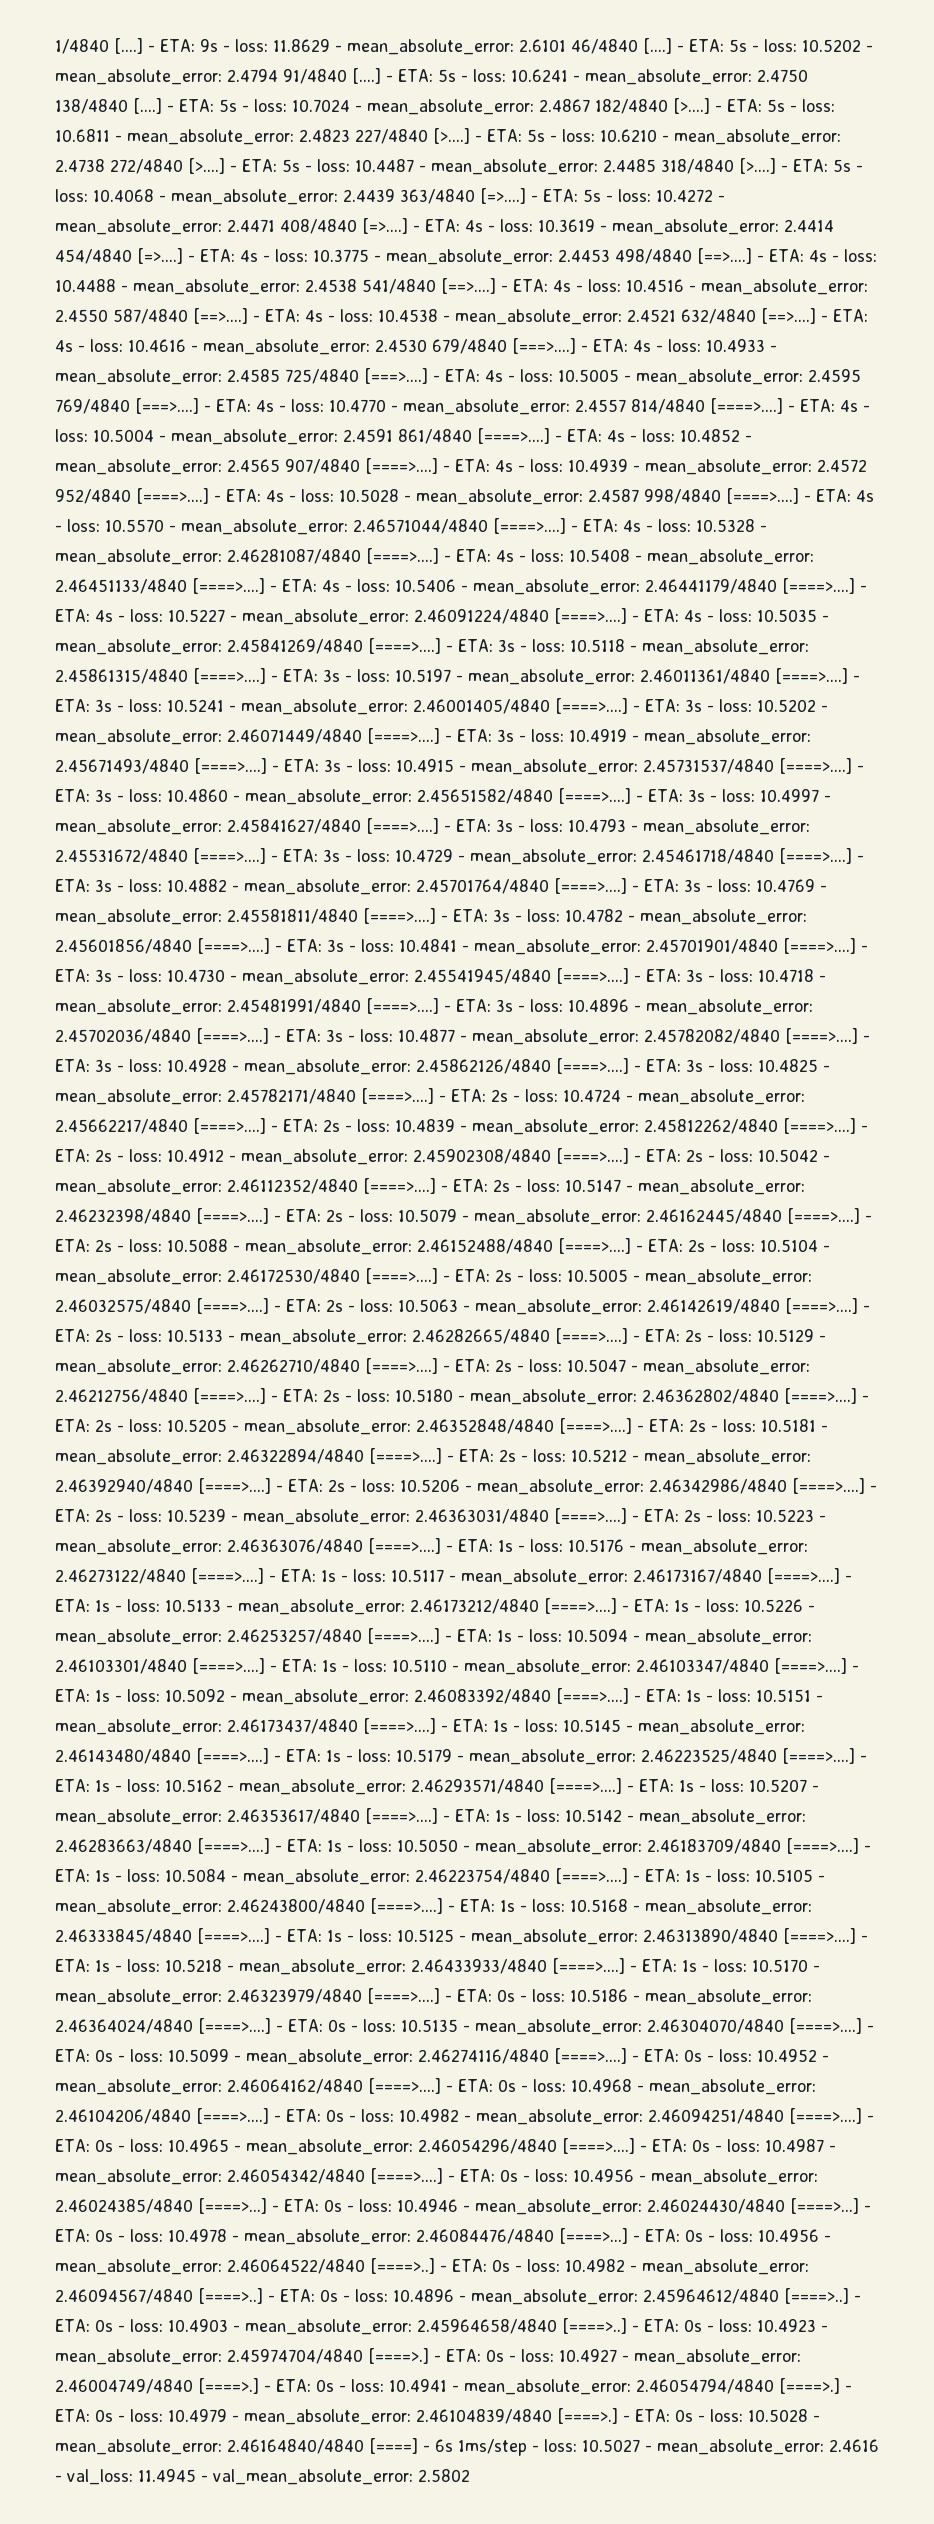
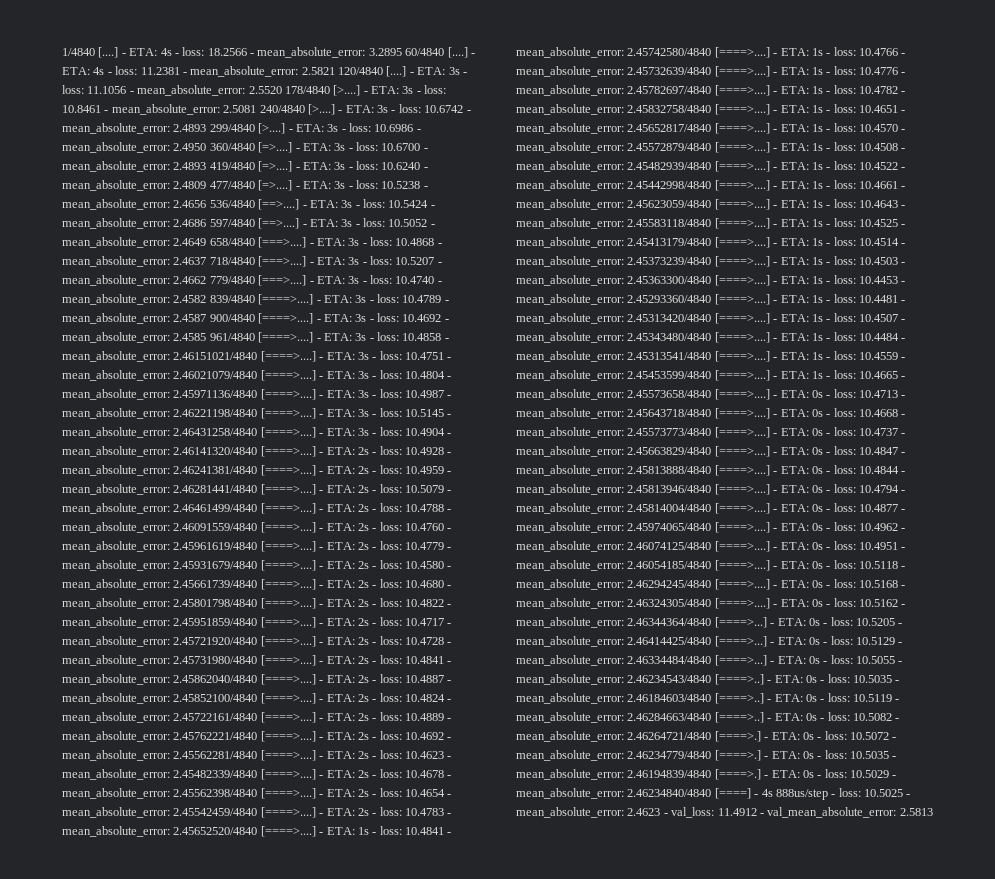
[199,38,873,55] [55,68,808,85] [55,98,835,115] [55,128,841,145] [55,158,863,175] [55,188,725,205] [55,218,834,235] [55,248,877,265] [55,278,868,295] [55,308,868,325] [55,338,777,355] [55,368,861,385] [55,398,870,415] [55,428,752,445] [55,458,867,475] [55,488,874,505] [55,518,767,535] [55,548,814,565] [55,578,867,595] [55,608,829,625] [55,638,809,655] [55,668,860,685] [55,698,828,715] [55,728,811,745] [55,758,864,775] [55,788,831,805] [55,818,810,835] [55,848,864,865] [55,878,827,895] [55,908,807,925] [55,938,868,955] [55,968,826,985] [55,998,813,1015] [55,1028,870,1045] [55,1058,830,1075] [55,1088,805,1105] [55,1118,868,1135] [55,1148,830,1165] [55,1178,805,1195] [55,1209,191,1224] 9s - loss: 11.8629 - mean_absolute_error: 2.6101 46/4840 [....] - ETA: 5s - loss: 10.5202 - mean_absolute_error: 2.4794 91/4840 [....] - ETA: 5s - loss: 10.6241 - mean_absolute_error: 2.4750 138/4840 [....] - ETA: 5s - loss: 10.7024 - mean_absolute_error: 2.4867 182/4840 [>....] - ETA: 5s - loss: 10.6811 - mean_absolute_error: 2.4823 227/4840 [>....] - ETA: 5s - loss: 10.6210 - mean_absolute_error: 2.4738 272/4840 [>....] - ETA: 5s - loss: 10.4487 - mean_absolute_error: 2.4485 318/4840 [>....] - ETA: 5s - loss: 10.4068 - mean_absolute_error: 2.4439 363/4840 [=>....] - ETA: 5s - loss: 10.4272 - mean_absolute_error: 2.4471 408/4840 [=>....] - ETA: 4s - loss: 10.3619 - mean_absolute_error: 2.4414 454/4840 [=>....] - ETA: 4s - loss: 10.3775 - mean_absolute_error: 2.4453 498/4840 [==>....] - ETA: 4s - loss: 10.4488 - mean_absolute_error: 2.4538 541/4840 [==>....] - ETA: 4s - loss: 10.4516 - mean_absolute_error: 2.4550 587/4840 [==>....] - ETA: 4s - loss: 10.4538 - mean_absolute_error: 2.4521 632/4840 [==>....] - ETA: 4s - loss: 10.4616 - mean_absolute_error: 2.4530 679/4840 [===>....] - ETA: 4s - loss: 10.4933 - mean_absolute_error: 2.4585 725/4840 [===>....] - ETA: 4s - loss: 10.5005 - mean_absolute_error: 2.4595 769/4840 [===>....] - ETA: 4s - loss: 10.4770 - mean_absolute_error: 2.4557 814/4840 [====>....] - ETA: 4s - loss: 10.5004 - mean_absolute_error: 2.4591 861/4840 [====>....] - ETA: 4s - loss: 10.4852 - mean_absolute_error: 2.4565 907/4840 [====>....] - ETA: 4s - loss: 10.4939 - mean_absolute_error: 2.4572 952/4840 [====>....] - ETA: 4s - loss: 10.5028 - mean_absolute_error: 2.4587 998/4840 [====>....] - ETA: 4s - loss: 10.5570 - mean_absolute_error: 2.46571044/4840 [====>....] - ETA: 4s - loss: 10.5328 - mean_absolute_error: 2.46281087/4840 [====>....] - ETA: 4s - loss: 10.5408 - mean_absolute_error: 2.46451133/4840 [====>....] - ETA: 4s - loss: 10.5406 - mean_absolute_error: 2.46441179/4840 [====>....] - ETA: 4s - loss: 10.5227 - mean_absolute_error: 2.46091224/4840 [====>....] - ETA: 4s - loss: 10.5035 - mean_absolute_error: 2.45841269/4840 [====>....] - ETA: 3s - loss: 10.5118 - mean_absolute_error: 2.45861315/4840 [====>....] - ETA: 3s - loss: 10.5197 - mean_absolute_error: 2.46011361/4840 [====>....] - ETA: 3s - loss: 10.5241 - mean_absolute_error: 2.46001405/4840 [====>....] - ETA: 3s - loss: 10.5202 - mean_absolute_error: 2.46071449/4840 [====>....] - ETA: 3s - loss: 10.4919 - mean_absolute_error: 2.45671493/4840 [====>....] - ETA: 3s - loss: 10.4915 - mean_absolute_error: 2.45731537/4840 [====>....] - ETA: 3s - loss: 10.4860 - mean_absolute_error: 2.45651582/4840 [====>....] - ETA: 3s - loss: 10.4997 - mean_absolute_error: 2.45841627/4840 [====>....] - ETA: 3s - loss: 10.4793 - mean_absolute_error: 2.45531672/4840 [====>....] - ETA: 3s - loss: 10.4729 - mean_absolute_error: 2.45461718/4840 [====>....] - ETA: 3s - loss: 10.4882 - mean_absolute_error: 2.45701764/4840 [====>....] - ETA: 3s - loss: 10.4769 - mean_absolute_error: 2.45581811/4840 [====>....] - ETA: 3s - loss: 10.4782 - mean_absolute_error: 2.45601856/4840 [====>....] - ETA: 3s - loss: 10.4841 - mean_absolute_error: 2.45701901/4840 [====>....] - ETA: 3s - loss: 10.4730 - mean_absolute_error: 2.45541945/4840 [====>....] - ETA: 3s - loss: 10.4718 - mean_absolute_error: 2.45481991/4840 [====>....] - ETA: 3s - loss: 10.4896 - mean_absolute_error: 2.45702036/4840 [====>....] - ETA: 3s - loss: 10.4877 - mean_absolute_error: 2.45782082/4840 [====>....] - ETA: 3s - loss: 10.4928 - mean_absolute_error: 2.45862126/4840 [====>....] - ETA: 3s - loss: 10.4825 - mean_absolute_error: 2.45782171/4840 [====>....] - ETA: 2s - loss: 10.4724 - mean_absolute_error: 2.45662217/4840 [====>....] - ETA: 2s - loss: 10.4839 - mean_absolute_error: 2.45812262/4840 [====>....] - ETA: 2s - loss: 10.4912 - mean_absolute_error: 2.45902308/4840 [====>....] - ETA: 2s - loss: 10.5042 - mean_absolute_error: 2.46112352/4840 [====>....] - ETA: 2s - loss: 10.5147 - mean_absolute_error: 2.46232398/4840 -> [160,47,475,58] [62,66,467,77] [62,85,447,96] [62,104,471,115] [62,123,421,134] [62,142,428,153] [62,161,428,172] [62,180,428,191] [62,199,435,210] [62,218,435,229] [62,237,442,248] [62,256,442,267] [62,275,442,286] [62,294,449,305] [62,313,449,324] [62,332,449,343] [62,351,452,362] [62,370,452,381] [62,389,452,400] [62,408,452,419] [62,427,452,438] [62,446,452,457] [62,465,452,476] [62,484,258,495] 4s - loss: 18.2566 - mean_absolute_error: 3.2895 60/4840 [....] - ETA: 4s - loss: 11.2381 - mean_absolute_error: 2.5821 120/4840 [....] - ETA: 3s - loss: 11.1056 - mean_absolute_error: 2.5520 178/4840 [>....] - ETA: 3s - loss: 10.8461 - mean_absolute_error: 2.5081 240/4840 [>....] - ETA: 3s - loss: 10.6742 - mean_absolute_error: 2.4893 299/4840 [>....] - ETA: 3s - loss: 10.6986 - mean_absolute_error: 2.4950 360/4840 [=>....] - ETA: 3s - loss: 10.6700 - mean_absolute_error: 2.4893 419/4840 [=>....] - ETA: 3s - loss: 10.6240 - mean_absolute_error: 2.4809 477/4840 [=>....] - ETA: 3s - loss: 10.5238 - mean_absolute_error: 2.4656 536/4840 [==>....] - ETA: 3s - loss: 10.5424 - mean_absolute_error: 2.4686 597/4840 [==>....] - ETA: 3s - loss: 10.5052 - mean_absolute_error: 2.4649 658/4840 [===>....] - ETA: 3s - loss: 10.4868 - mean_absolute_error: 2.4637 718/4840 [===>....] - ETA: 3s - loss: 10.5207 - mean_absolute_error: 2.4662 779/4840 [===>....] - ETA: 3s - loss: 10.4740 - mean_absolute_error: 2.4582 839/4840 [====>....] - ETA: 3s - loss: 10.4789 - mean_absolute_error: 2.4587 900/4840 [====>....] - ETA: 3s - loss: 10.4692 - mean_absolute_error: 2.4585 961/4840 [====>....] - ETA: 3s - loss: 10.4858 - mean_absolute_error: 2.46151021/4840 [====>....] - ETA: 3s - loss: 10.4751 - mean_absolute_error: 2.46021079/4840 [====>....] - ETA: 3s - loss: 10.4804 - mean_absolute_error: 2.45971136/4840 [====>....] - ETA: 3s - loss: 10.4987 - mean_absolute_error: 2.46221198/4840 [====>....] - ETA: 3s - loss: 10.5145 - mean_absolute_error: 2.46431258/4840 [====>....] - ETA: 3s - loss: 10.4904 - mean_absolute_error: 2.46141320/4840 [====>....] - ETA: 2s - loss: 10.4928 - mean_absolute_error: 2.46241381/4840 [====>....] - ETA: 2s - loss: 10.4959 - mean_absolute_error: 2.46281441/4840
[645,1208,872,1224] [55,1238,830,1255] [55,1268,812,1285] [55,1298,870,1315] [55,1328,826,1345] [55,1358,810,1375] [55,1388,869,1405] [55,1418,828,1435] [55,1448,811,1465] [55,1478,877,1495] [55,1508,826,1525] [55,1538,808,1555] [55,1568,852,1585] [55,1598,815,1615] [55,1628,812,1645] [55,1658,859,1675] [55,1688,823,1705] [55,1718,805,1735] [55,1748,867,1765] [55,1778,819,1795] [55,1808,806,1825] [55,1838,871,1855] [55,1868,825,1885] [55,1898,812,1915] [55,1928,868,1945] [55,1958,820,1975] [55,1988,812,2005] [55,2018,874,2035] [55,2048,829,2065] [55,2078,816,2095] [55,2108,874,2125] [55,2138,836,2155] [55,2168,818,2185] [55,2198,871,2215] [55,2228,831,2245] [55,2258,809,2275] [55,2288,861,2305] [55,2318,828,2335] [55,2348,801,2365] [55,2378,852,2395] [55,2408,820,2425] [55,2438,879,2456] 2.46162445/4840 [====>....] - ETA: 2s - loss: 10.5088 - mean_absolute_error: 2.46152488/4840 [====>....] - ETA: 2s - loss: 10.5104 - mean_absolute_error: 2.46172530/4840 [====>....] - ETA: 2s - loss: 10.5005 - mean_absolute_error: 2.46032575/4840 [====>....] - ETA: 2s - loss: 10.5063 - mean_absolute_error: 2.46142619/4840 [====>....] - ETA: 2s - loss: 10.5133 - mean_absolute_error: 2.46282665/4840 [====>....] - ETA: 2s - loss: 10.5129 - mean_absolute_error: 2.46262710/4840 [====>....] - ETA: 2s - loss: 10.5047 - mean_absolute_error: 2.46212756/4840 [====>....] - ETA: 2s - loss: 10.5180 - mean_absolute_error: 2.46362802/4840 [====>....] - ETA: 2s - loss: 10.5205 - mean_absolute_error: 2.46352848/4840 [====>....] - ETA: 2s - loss: 10.5181 - mean_absolute_error: 2.46322894/4840 [====>....] - ETA: 2s - loss: 10.5212 - mean_absolute_error: 2.46392940/4840 [====>....] - ETA: 2s - loss: 10.5206 - mean_absolute_error: 2.46342986/4840 [====>....] - ETA: 2s - loss: 10.5239 - mean_absolute_error: 2.46363031/4840 [====>....] - ETA: 2s - loss: 10.5223 - mean_absolute_error: 2.46363076/4840 [====>....] - ETA: 1s - loss: 10.5176 - mean_absolute_error: 2.46273122/4840 [====>....] - ETA: 1s - loss: 10.5117 - mean_absolute_error: 2.46173167/4840 [====>....] - ETA: 1s - loss: 10.5133 - mean_absolute_error: 2.46173212/4840 [====>....] - ETA: 1s - loss: 10.5226 - mean_absolute_error: 2.46253257/4840 [====>....] - ETA: 1s - loss: 10.5094 - mean_absolute_error: 2.46103301/4840 [====>....] - ETA: 1s - loss: 10.5110 - mean_absolute_error: 2.46103347/4840 [====>....] - ETA: 1s - loss: 10.5092 - mean_absolute_error: 2.46083392/4840 [====>....] - ETA: 1s - loss: 10.5151 - mean_absolute_error: 2.46173437/4840 [====>....] - ETA: 1s - loss: 10.5145 - mean_absolute_error: 2.46143480/4840 [====>....] - ETA: 1s - loss: 10.5179 - mean_absolute_error: 2.46223525/4840 [====>....] - ETA: 1s - loss: 10.5162 - mean_absolute_error: 2.46293571/4840 [====>....] - ETA: 1s - loss: 10.5207 - mean_absolute_error: 2.46353617/4840 [====>....] - ETA: 1s - loss: 10.5142 - mean_absolute_error: 2.46283663/4840 [====>....] - ETA: 1s - loss: 10.5050 - mean_absolute_error: 2.46183709/4840 [====>....] - ETA: 1s - loss: 10.5084 - mean_absolute_error: 2.46223754/4840 [====>....] - ETA: 1s - loss: 10.5105 - mean_absolute_error: 2.46243800/4840 [====>....] - ETA: 1s - loss: 10.5168 - mean_absolute_error: 2.46333845/4840 [====>....] - ETA: 1s - loss: 10.5125 - mean_absolute_error: 2.46313890/4840 [====>....] - ETA: 1s - loss: 10.5218 - mean_absolute_error: 2.46433933/4840 [====>....] - ETA: 1s - loss: 10.5170 - mean_absolute_error: 2.46323979/4840 [====>....] - ETA: 0s - loss: 10.5186 - mean_absolute_error: 2.46364024/4840 [====>....] - ETA: 0s - loss: 10.5135 - mean_absolute_error: 2.46304070/4840 [====>....] - ETA: 0s - loss: 10.5099 - mean_absolute_error: 2.46274116/4840 [====>....] - ETA: 0s - loss: 10.4952 - mean_absolute_error: 2.46064162/4840 [====>....] - ETA: 0s - loss: 10.4968 - mean_absolute_error: 2.46104206/4840 [====>....] - ETA: 0s - loss: 10.4982 - mean_absolute_error: 2.46094251/4840 [====>....] - ETA: 0s - loss: 10.4965 - mean_absolute_error: 2.46054296/4840 [====>....] - ETA: 0s - loss: 10.4987 - mean_absolute_error: 2.46054342/4840 [====>....] - ETA: 0s - loss: 10.4956 - mean_absolute_error: 2.46024385/4840 [====>...] - ETA: 0s - loss: 10.4946 - mean_absolute_error: 2.46024430/4840 [====>...] - ETA: 0s - loss: 10.4978 - mean_absolute_error: 2.46084476/4840 [====>...] - ETA: 0s - loss: 10.4956 - mean_absolute_error: 2.46064522/4840 [====>..] - ETA: 0s - loss: 10.4982 - mean_absolute_error: 2.46094567/4840 [====>..] - ETA: 0s - loss: 10.4896 - mean_absolute_error: 2.45964612/4840 [====>..] - ETA: 0s - loss: 10.4903 - mean_absolute_error: 2.45964658/4840 [====>..] - ETA: 0s - loss: 10.4923 - mean_absolute_error: 2.45974704/4840 [====>.] - ETA: 0s - loss: 10.4927 - mean_absolute_error: 2.46004749/4840 [====>.] - ETA: 0s - loss: 10.4941 - mean_absolute_error: 2.46054794/4840 [====>.] - ETA: 0s - loss: 10.4979 - mean_absolute_error: 2.46104839/4840 [====>.] - ETA: 0s - loss: 10.5028 - mean_absolute_error: 2.46164840/4840 [====] - 6s 1ms/step - loss: 10.5027 - mean_absolute_error: 2.4616 -> [173,503,452,514] [62,522,452,533] [62,541,452,552] [62,560,452,571] [62,579,452,590] [62,598,452,609] [62,617,452,628] [62,636,452,647] [62,655,452,666] [62,674,452,685] [62,693,452,704] [62,712,452,723] [62,731,452,742] [62,750,452,761] [62,769,452,780] [62,788,452,799] [62,807,452,818] [62,826,452,837] [516,47,906,58] [516,66,906,77] [516,85,906,96] [516,104,906,115] [516,123,906,134] [516,142,906,153] [516,161,906,172] [516,180,906,191] [516,199,906,210] [516,218,906,229] [516,237,906,248] [516,256,906,267] [516,275,906,286] [516,294,906,305] [516,313,906,324] [516,332,906,343] [516,351,906,362] [516,370,906,381] [516,389,906,400] [516,408,906,419] [516,427,906,438] [516,446,906,457] [516,465,906,476] [516,484,906,495] [516,503,906,514] [516,522,906,533] [516,541,906,552] [516,560,906,571] [516,579,906,590] [516,598,906,609] [516,617,903,628] [516,636,903,647] [516,655,903,666] [516,674,900,685] [516,693,900,704] [516,712,900,723] [516,731,897,742] [516,750,897,761] [516,769,897,780] [516,788,911,800] [516,807,661,818] 2.46461499/4840 [====>....] - ETA: 2s - loss: 10.4788 - mean_absolute_error: 2.46091559/4840 [====>....] - ETA: 2s - loss: 10.4760 - mean_absolute_error: 2.45961619/4840 [====>....] - ETA: 2s - loss: 10.4779 - mean_absolute_error: 2.45931679/4840 [====>....] - ETA: 2s - loss: 10.4580 - mean_absolute_error: 2.45661739/4840 [====>....] - ETA: 2s - loss: 10.4680 - mean_absolute_error: 2.45801798/4840 [====>....] - ETA: 2s - loss: 10.4822 - mean_absolute_error: 2.45951859/4840 [====>....] - ETA: 2s - loss: 10.4717 - mean_absolute_error: 2.45721920/4840 [====>....] - ETA: 2s - loss: 10.4728 - mean_absolute_error: 2.45731980/4840 [====>....] - ETA: 2s - loss: 10.4841 - mean_absolute_error: 2.45862040/4840 [====>....] - ETA: 2s - loss: 10.4887 - mean_absolute_error: 2.45852100/4840 [====>....] - ETA: 2s - loss: 10.4824 - mean_absolute_error: 2.45722161/4840 [====>....] - ETA: 2s - loss: 10.4889 - mean_absolute_error: 2.45762221/4840 [====>....] - ETA: 2s - loss: 10.4692 - mean_absolute_error: 2.45562281/4840 [====>....] - ETA: 2s - loss: 10.4623 - mean_absolute_error: 2.45482339/4840 [====>....] - ETA: 2s - loss: 10.4678 - mean_absolute_error: 2.45562398/4840 [====>....] - ETA: 2s - loss: 10.4654 - mean_absolute_error: 2.45542459/4840 [====>....] - ETA: 2s - loss: 10.4783 - mean_absolute_error: 2.45652520/4840 [====>....] - ETA: 1s - loss: 10.4841 - mean_absolute_error: 2.45742580/4840 [====>....] - ETA: 1s - loss: 10.4766 - mean_absolute_error: 2.45732639/4840 [====>....] - ETA: 1s - loss: 10.4776 - mean_absolute_error: 2.45782697/4840 [====>....] - ETA: 1s - loss: 10.4782 - mean_absolute_error: 2.45832758/4840 [====>....] - ETA: 1s - loss: 10.4651 - mean_absolute_error: 2.45652817/4840 [====>....] - ETA: 1s - loss: 10.4570 - mean_absolute_error: 2.45572879/4840 [====>....] - ETA: 1s - loss: 10.4508 - mean_absolute_error: 2.45482939/4840 [====>....] - ETA: 1s - loss: 10.4522 - mean_absolute_error: 2.45442998/4840 [====>....] - ETA: 1s - loss: 10.4661 - mean_absolute_error: 2.45623059/4840 [====>....] - ETA: 1s - loss: 10.4643 - mean_absolute_error: 2.45583118/4840 [====>....] - ETA: 1s - loss: 10.4525 - mean_absolute_error: 2.45413179/4840 [====>....] - ETA: 1s - loss: 10.4514 - mean_absolute_error: 2.45373239/4840 [====>....] - ETA: 1s - loss: 10.4503 - mean_absolute_error: 2.45363300/4840 [====>....] - ETA: 1s - loss: 10.4453 - mean_absolute_error: 2.45293360/4840 [====>....] - ETA: 1s - loss: 10.4481 - mean_absolute_error: 2.45313420/4840 [====>....] - ETA: 1s - loss: 10.4507 - mean_absolute_error: 2.45343480/4840 [====>....] - ETA: 1s - loss: 10.4484 - mean_absolute_error: 2.45313541/4840 [====>....] - ETA: 1s - loss: 10.4559 - mean_absolute_error: 2.45453599/4840 [====>....] - ETA: 1s - loss: 10.4665 - mean_absolute_error: 2.45573658/4840 [====>....] - ETA: 0s - loss: 10.4713 - mean_absolute_error: 2.45643718/4840 [====>....] - ETA: 0s - loss: 10.4668 - mean_absolute_error: 2.45573773/4840 [====>....] - ETA: 0s - loss: 10.4737 - mean_absolute_error: 2.45663829/4840 [====>....] - ETA: 0s - loss: 10.4847 - mean_absolute_error: 2.45813888/4840 [====>....] - ETA: 0s - loss: 10.4844 - mean_absolute_error: 2.45813946/4840 [====>....] - ETA: 0s - loss: 10.4794 - mean_absolute_error: 2.45814004/4840 [====>....] - ETA: 0s - loss: 10.4877 - mean_absolute_error: 2.45974065/4840 [====>....] - ETA: 0s - loss: 10.4962 - mean_absolute_error: 2.46074125/4840 [====>....] - ETA: 0s - loss: 10.4951 - mean_absolute_error: 2.46054185/4840 [====>....] - ETA: 0s - loss: 10.5118 - mean_absolute_error: 2.46294245/4840 [====>....] - ETA: 0s - loss: 10.5168 - mean_absolute_error: 2.46324305/4840 [====>....] - ETA: 0s - loss: 10.5162 - mean_absolute_error: 2.46344364/4840 [====>...] - ETA: 0s - loss: 10.5205 - mean_absolute_error: 2.46414425/4840 [====>...] - ETA: 0s - loss: 10.5129 - mean_absolute_error: 2.46334484/4840 [====>...] - ETA: 0s - loss: 10.5055 - mean_absolute_error: 2.46234543/4840 [====>..] - ETA: 0s - loss: 10.5035 - mean_absolute_error: 2.46184603/4840 [====>..] - ETA: 0s - loss: 10.5119 - mean_absolute_error: 2.46284663/4840 [====>..] - ETA: 0s - loss: 10.5082 - mean_absolute_error: 2.46264721/4840 [====>.] - ETA: 0s - loss: 10.5072 - mean_absolute_error: 2.46234779/4840 [====>.] - ETA: 0s - loss: 10.5035 - mean_absolute_error: 2.46194839/4840 [====>.] - ETA: 0s - loss: 10.5029 - mean_absolute_error: 2.46234840/4840 [====] - 4s 888us/step - loss: 10.5025 - mean_absolute_error: 2.4623
[138,2469,196,2482] 11.4945 -> [717,808,757,816] 11.4912
[418,2469,470,2482] 2.5802 -> [899,808,933,816] 2.5813

